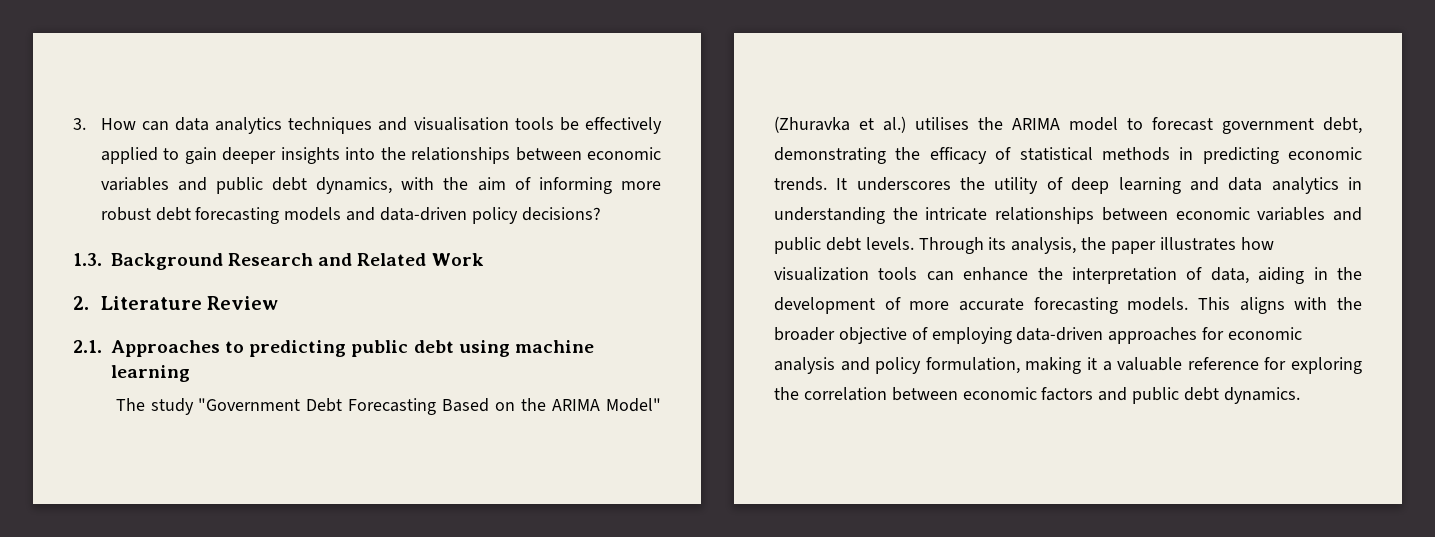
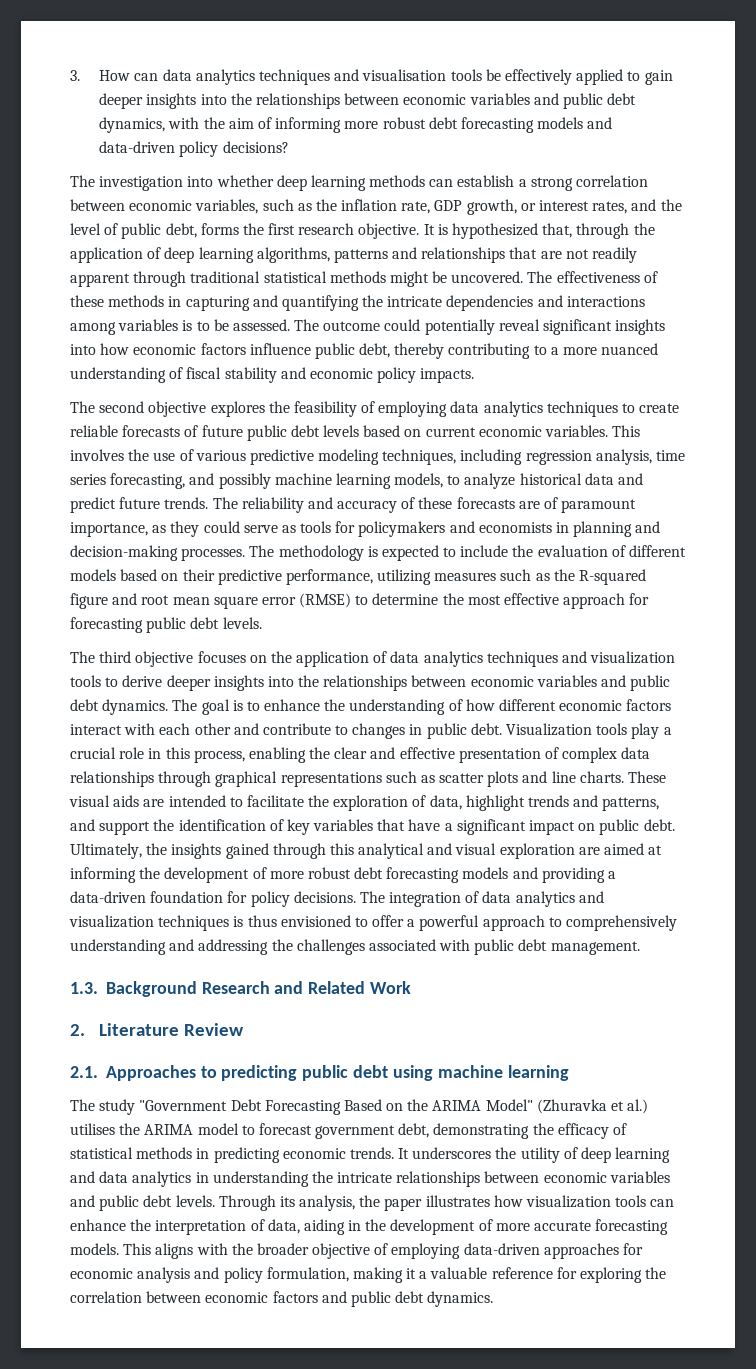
(601, 214) none -> [70,175,649,191] [70,199,682,215] [70,223,655,239] [70,247,638,263] [70,271,658,287] [70,295,645,311] [70,319,666,335] [70,343,659,359] [70,367,475,383] [70,401,680,417] [70,425,641,441] [70,449,686,465] [70,473,644,489] [70,497,637,513] [70,521,661,537] [70,545,687,561] [70,569,647,585] [70,593,650,609] [70,617,262,633] [70,651,676,667] [70,675,671,691] [70,699,672,715] [70,723,672,739] [70,747,651,763] [70,771,667,787] [69,795,660,811] [70,819,675,835] [70,843,663,859] [70,867,617,883] [70,891,604,907] [69,915,678,931] [70,939,640,955] // The investigation into whether deep learning methods can establish a strong correlation between economic variables, such as the inflation rate, GDP growth, or interest rates, and the level of public debt, forms the first research objective. It is hypothesized that, through the application of deep learning algorithms, patterns and relationships that are not readily apparent through traditional statistical methods might be uncovered. The effectiveness of these methods in capturing and quantifying the intricate dependencies and interactions among variables is to be assessed. The outcome could potentially reveal significant insights into how economic factors influence public debt, thereby contributing to a more nuanced understanding of fiscal stability and economic policy impacts. // The second objective explores the feasibility of employing data analytics techniques to create reliable forecasts of future public debt levels based on current economic variables. This involves the use of various predictive modeling techniques, including regression analysis, time series forecasting, and possibly machine learning models, to analyze historical data and predict future trends. The reliability and accuracy of these forecasts are of paramount importance, as they could serve as tools for policymakers and economists in planning and decision-making processes. The methodology is expected to include the evaluation of different models based on their predictive performance, utilizing measures such as the R-squared figure and root mean square error (RMSE) to determine the most effective approach for forecasting public debt levels. // The third objective focuses on the application of data analytics techniques and visualization tools to derive deeper insights into the relationships between economic variables and public debt dynamics. The goal is to enhance the understanding of how different economic factors interact with each other and contribute to changes in public debt. Visualization tools play a crucial role in this process, enabling the clear and effective presentation of complex data relationships through graphical representations such as scatter plots and line charts. These visual aids are intended to facilitate the exploration of data, highlight trends and patterns, and support the identification of key variables that have a significant impact on public debt. Ultimately, the insights gained through this analytical and visual exploration are aimed at informing the development of more robust debt forecasting models and providing a data-driven foundation for policy decisions. The integration of data analytics and visualization techniques is thus envisioned to offer a powerful approach to comprehensively understanding and addressing the challenges associated with public debt management.

